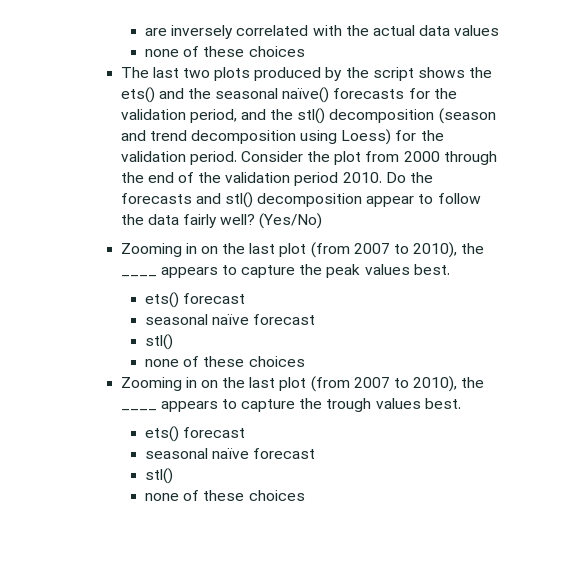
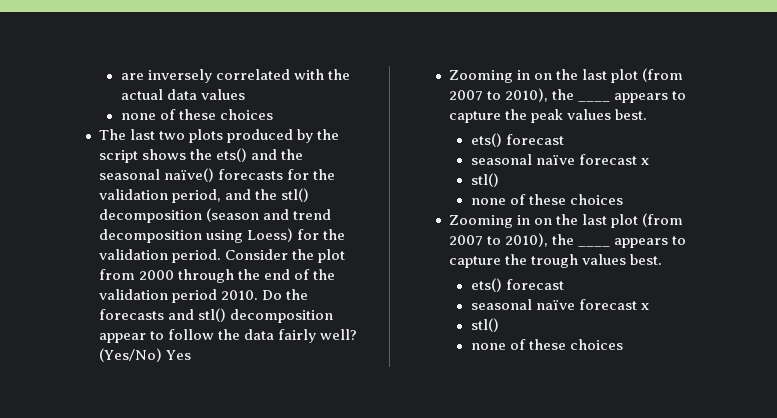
(323, 221) none -> [166,350,192,360] Yes
(316, 319) none -> [640,158,649,165] x
(316, 453) none -> [640,303,649,310] x

